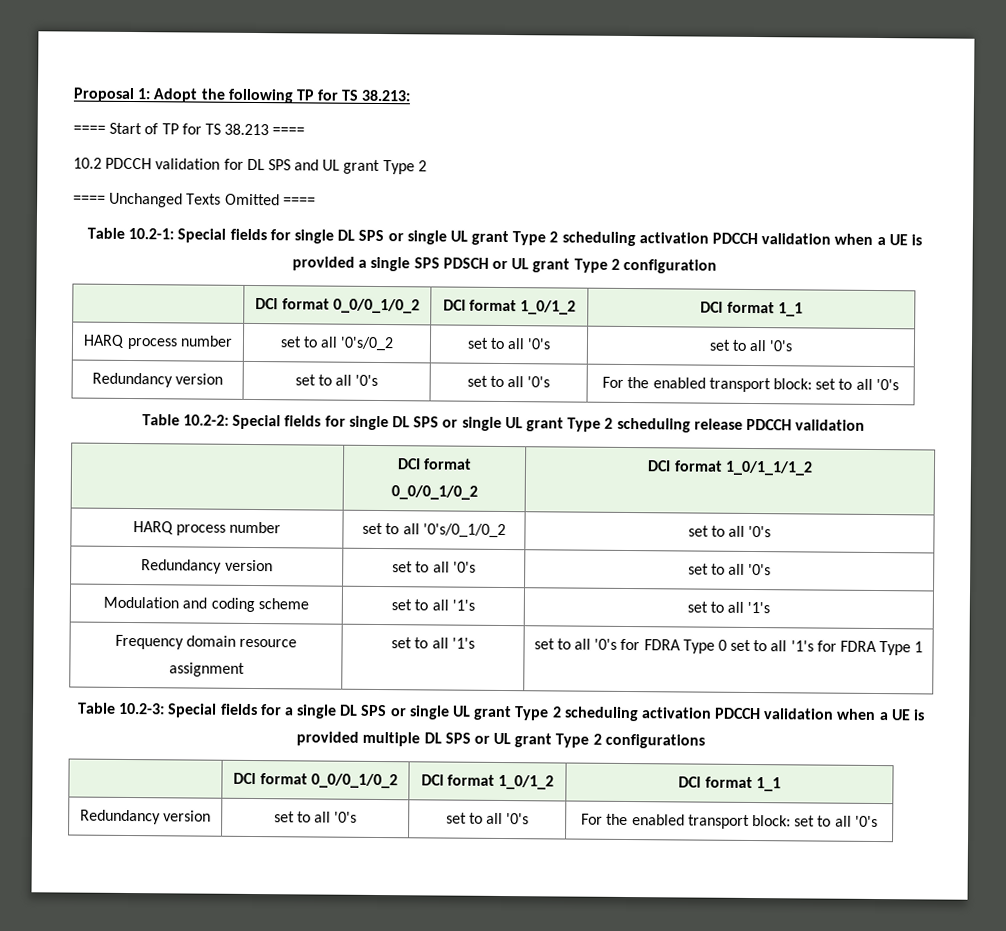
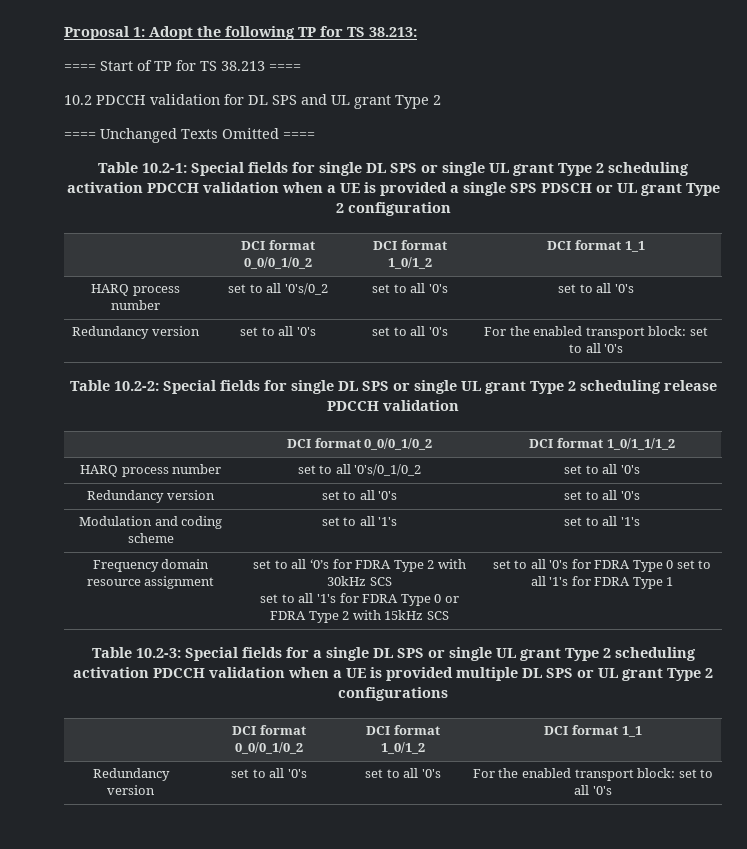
[451,637,475,649] '1's -> [309,559,466,572] [327,576,392,586] [260,593,459,606] [270,610,449,623] ‘0’s for FDRA Type 2 with 30kHz SCS // set to all '1's for FDRA Type 0 or FDRA Type 2 with 15kHz SCS

